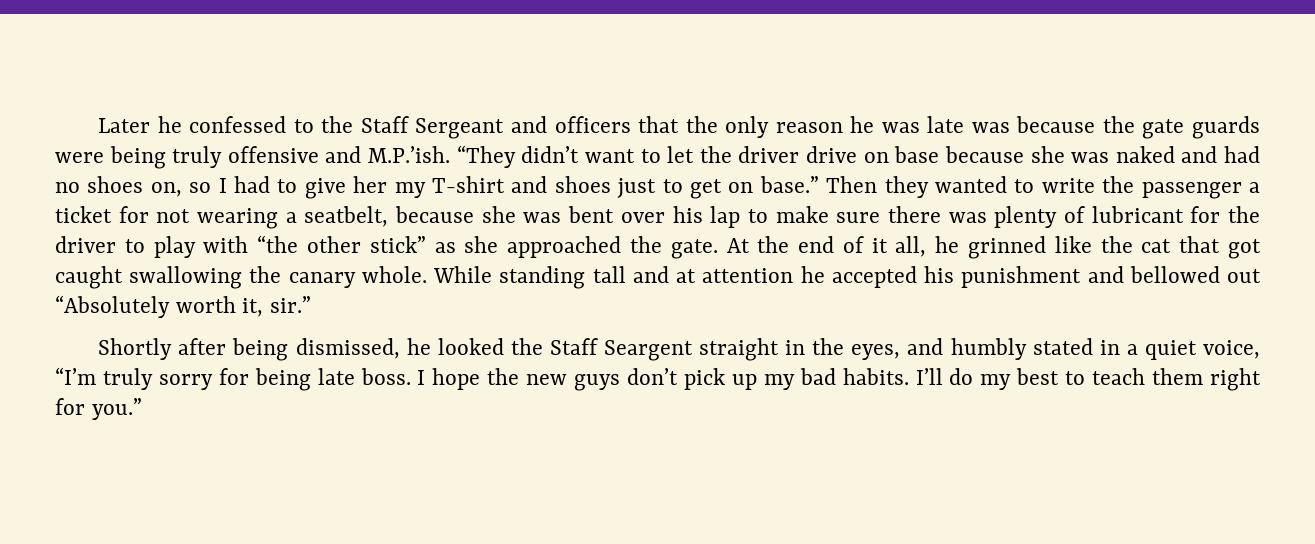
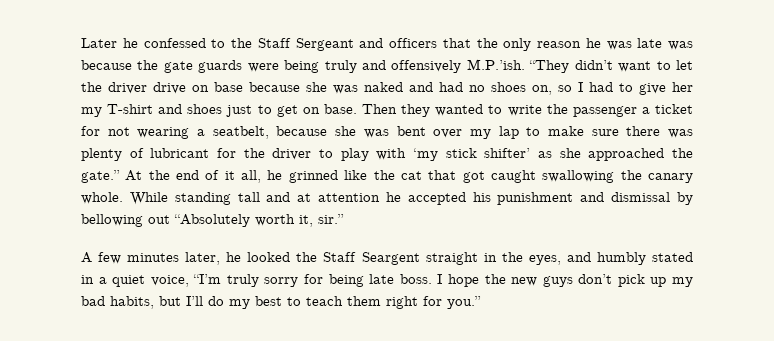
[227,146,362,163] offensive and -> [362,60,462,73] and offensively
[759,176,819,193] base.” -> [323,104,357,114] base.
[672,206,703,223] his -> [469,129,491,139] my
[257,235,426,253] “the other stick” -> [413,148,531,161] ‘my stick shifter’
[670,239,718,259] gate. -> [81,170,120,183] gate.”
[1129,266,1220,283] bellowed -> [611,192,693,205] [81,214,143,227] dismissal by bellowing
[98,338,400,361] Shortly after being dismissed, -> [81,252,221,265] A few minutes later,
[842,368,909,385] habits. -> [110,296,181,309] habits, but

